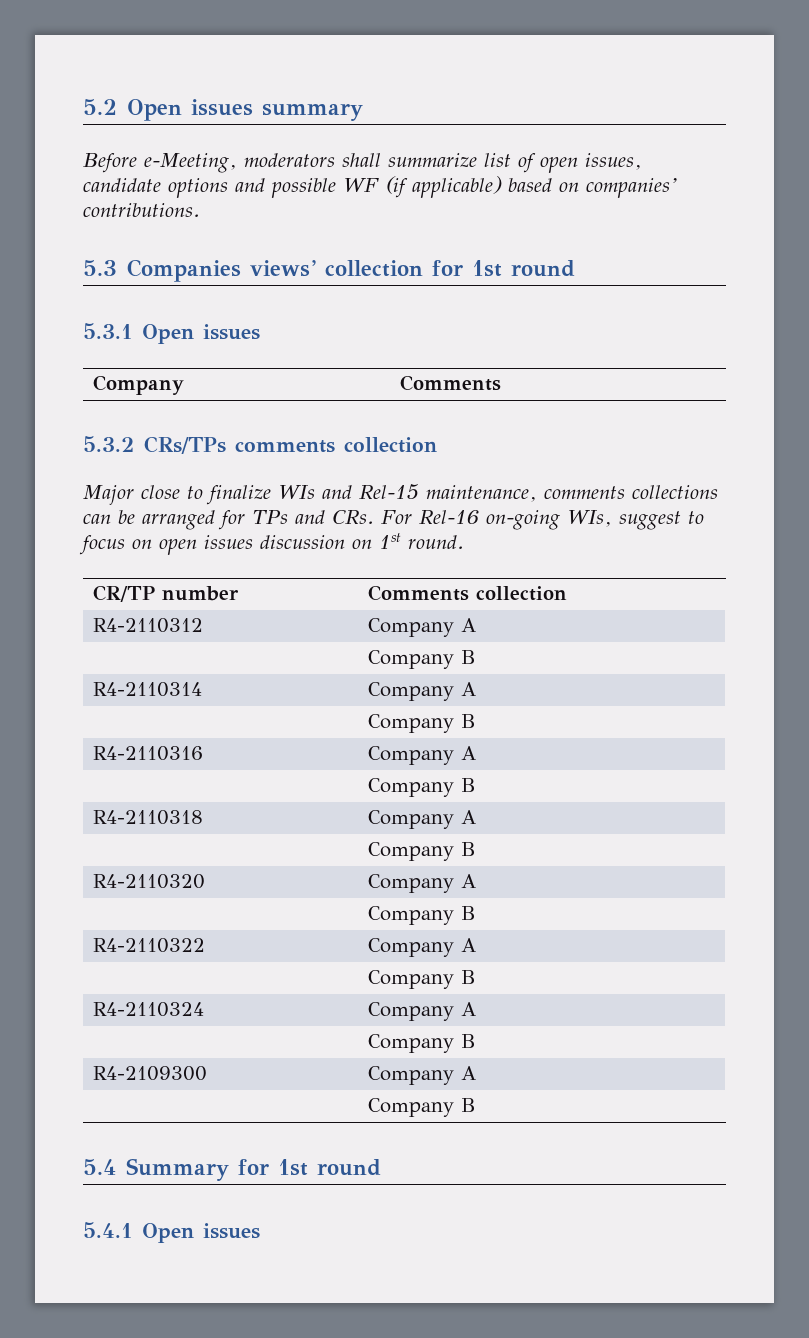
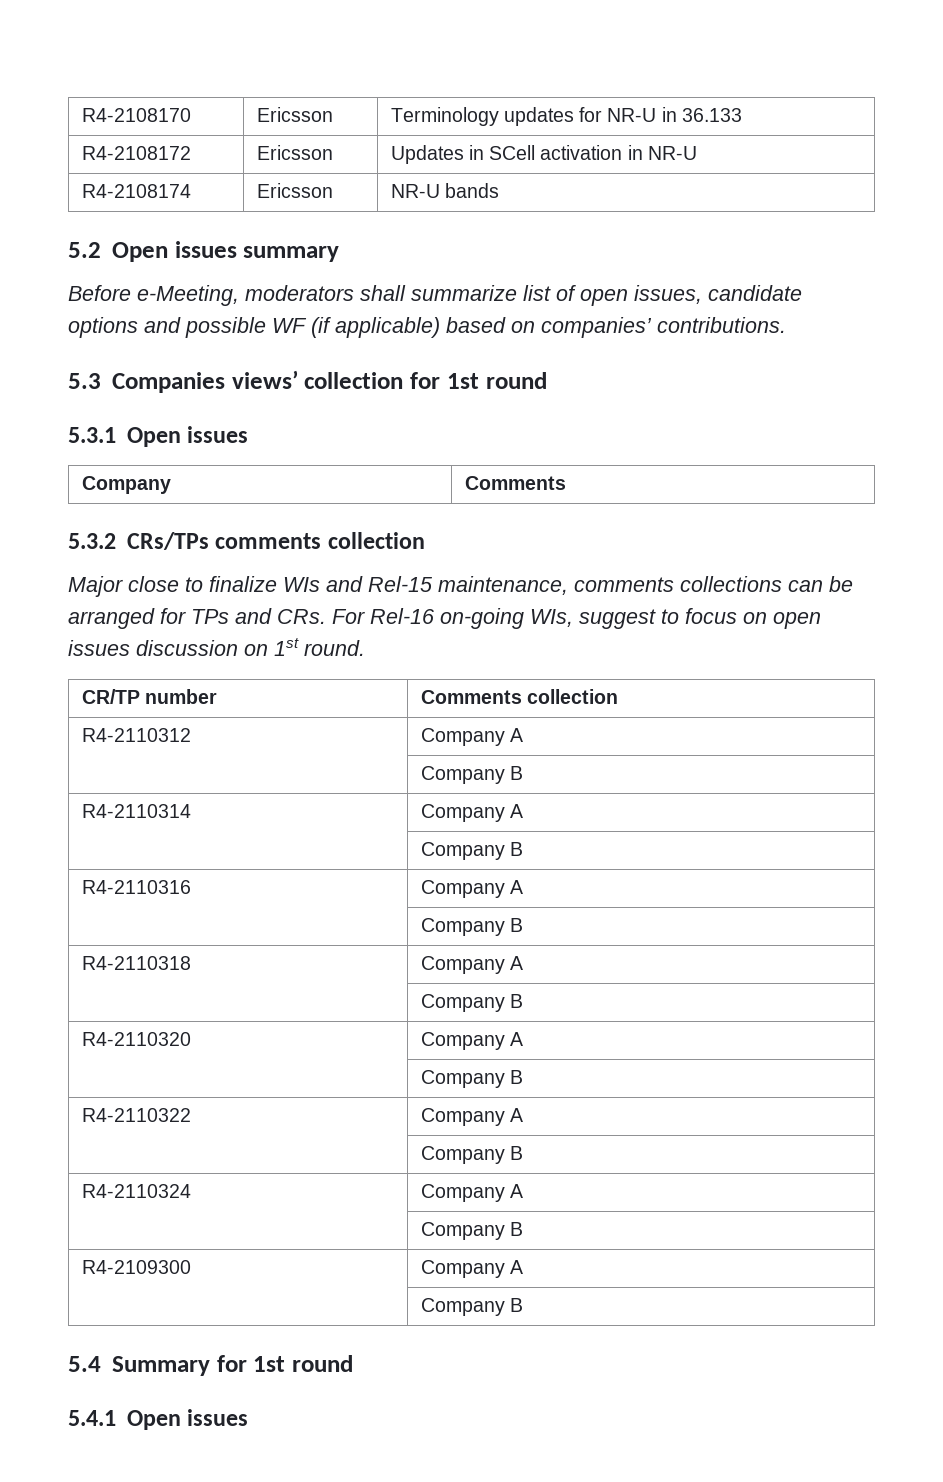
(83, 107) none -> [81,108,191,122] [256,107,333,122] [390,107,742,126] [81,146,191,160] [256,145,333,160] [390,145,697,164] [81,184,191,198] [256,183,333,198] [390,183,499,198] R4-2108170 | Ericsson | Terminology updates for NR-U in 36.133 // R4-2108172 | Ericsson | Updates in SCell activation in NR-U // R4-2108174 | Ericsson | NR-U bands //

